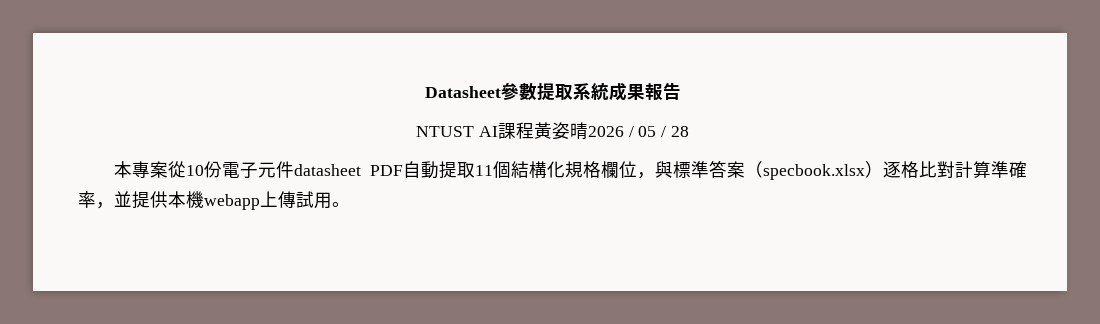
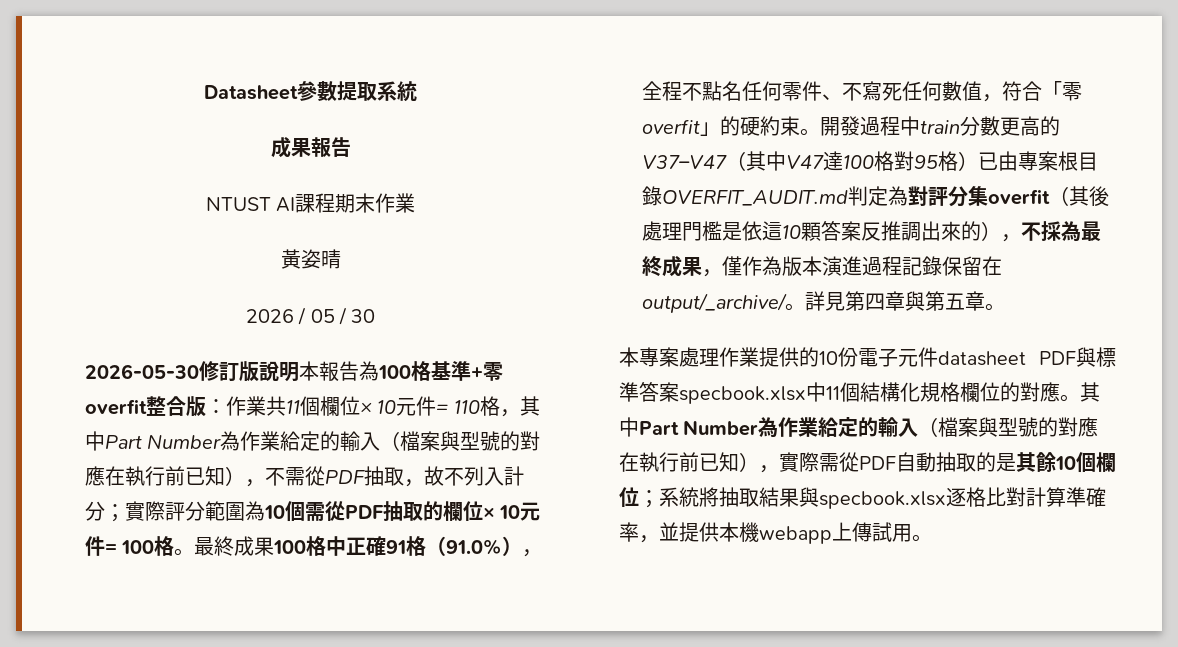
(609, 91) none -> (417, 91) //
(534, 130) none -> [335,193,416,213] 期末作業 //
(588, 130) none -> (341, 259) //
[670,126,689,137] [113,161,186,178] 28 // 本專案從 -> [351,309,376,323] [84,361,503,382] [84,396,540,417] [84,431,541,452] [84,466,524,487] [84,501,541,522] [84,536,543,557] [641,81,1082,102] [641,116,1060,136] [641,151,1098,171] [641,186,1109,207] [641,221,1101,242] [641,255,1002,277] [641,291,1005,313] [619,347,819,367] 30 // 2026-05-30修訂版說明本報告為100格基準+零overfit整合版：作業共11個欄位× 10元件= 110格，其中Part Number為作業給定的輸入（檔案與型號的對應在執行前已知），不需從PDF抽取，故不列入計分；實際評分範圍為10個需從PDF抽取的欄位× 10元件= 100格。最終成果100格中正確91格（91.0%），全程不點名任何零件、不寫死任何數值，符合「零overfit」的硬約束。開發過程中train分數更高的V37–V47（其中V47達100格對95格）已由專案根目錄OVERFIT_AUDIT.md判定為對評分集overfit（其後處理門檻是依這10顆答案反推調出來的），不採為最終成果，僅作為版本演進過程記錄保留在output/_archive/。詳見第四章與第五章。 // 本專案處理作業提供的
[403,161,475,179] 自動提取 -> [1076,347,1116,367] [619,382,826,404] 與標準答案specbook.xlsx中
[637,160,883,180] ，與標準答案（specbook.xlsx） -> [1000,382,1100,402] [619,417,1099,438] [619,452,1116,473] [619,487,946,509] 的對應。其中Part Number為作業給定的輸入（檔案與型號的對應在執行前已知），實際需從PDF自動抽取的是其餘10個欄位；系統將抽取結果與specbook.xlsx

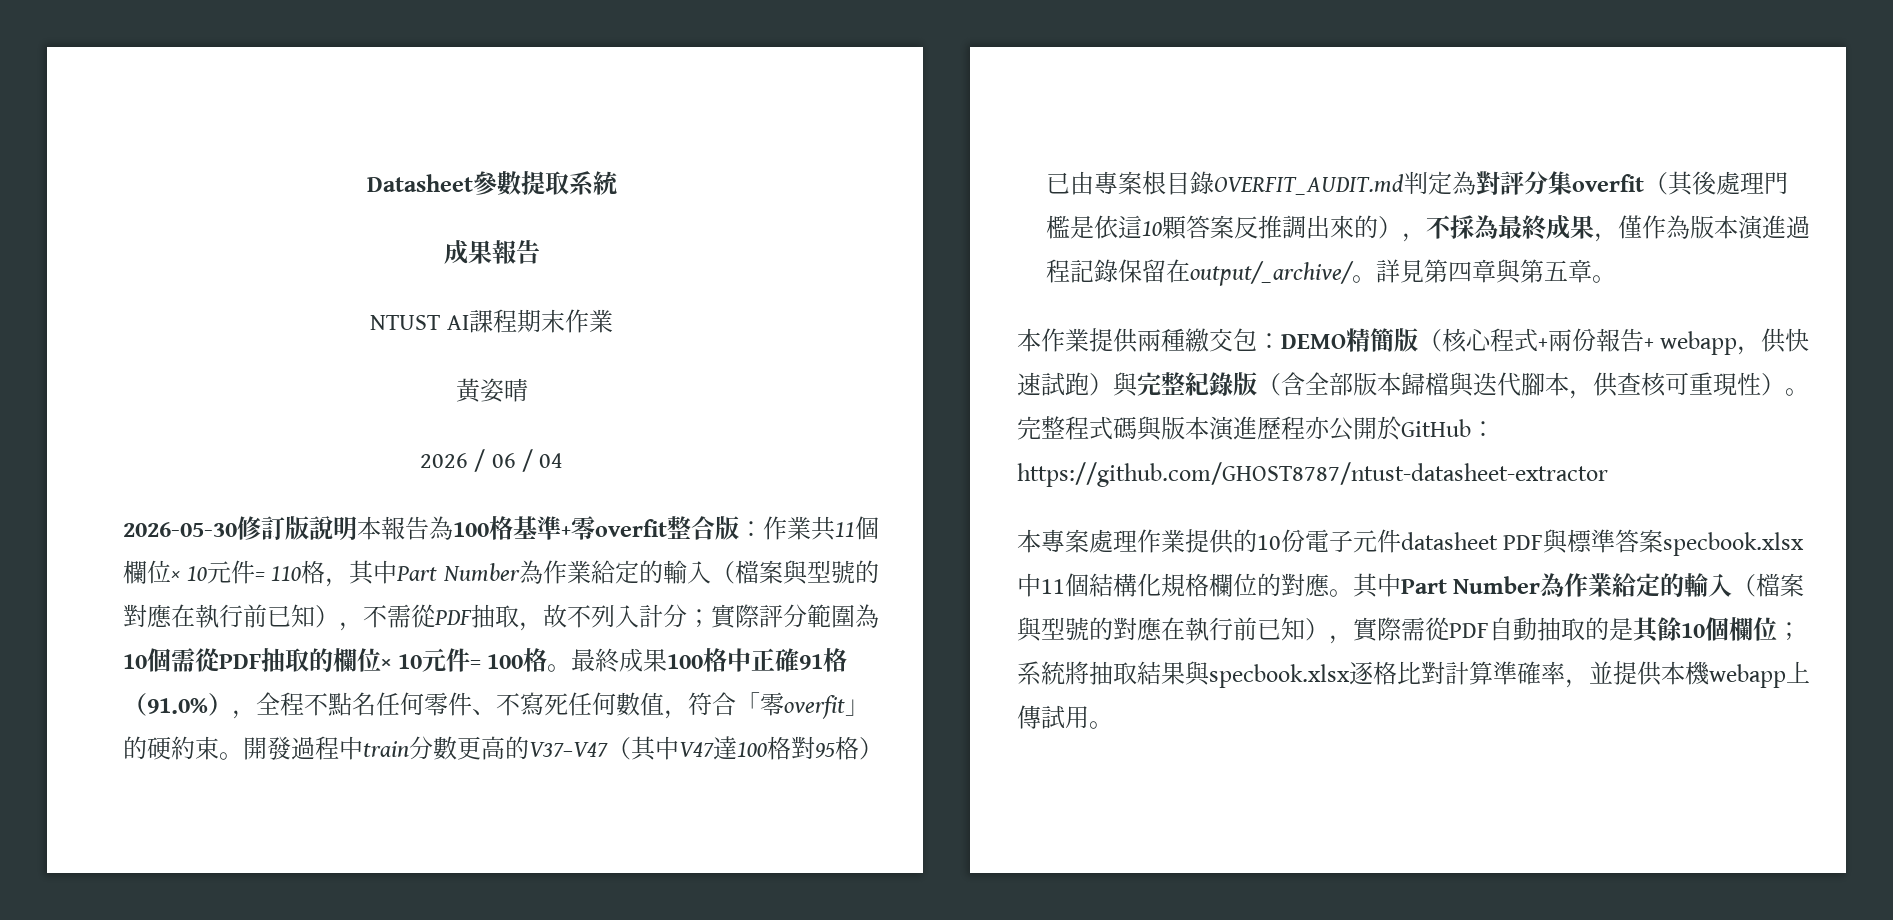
[310,307,376,325] 05 / 30 -> [491,449,564,472] 06 / 04
(1005, 307) none -> [1017,328,1810,355] [1017,372,1809,399] [1017,416,1495,441] [1017,462,1608,487] // 本作業提供兩種繳交包：DEMO精簡版（核心程式+兩份報告+ webapp，供快速試跑）與完整紀錄版（含全部版本歸檔與迭代腳本，供查核可重現性）。完整程式碼與版本演進歷程亦公開於GitHub：https://github.com/GHOST8787/ntust-datasheet-extractor

